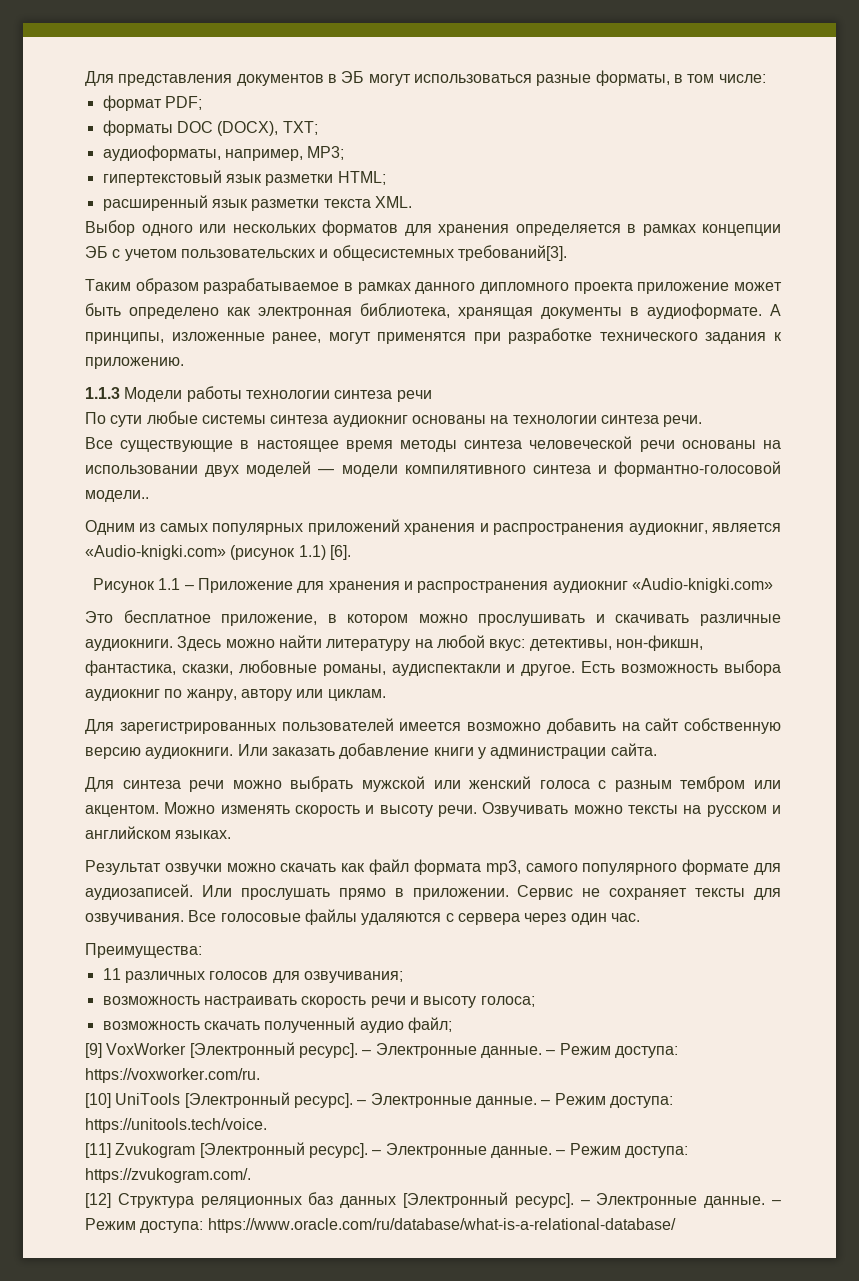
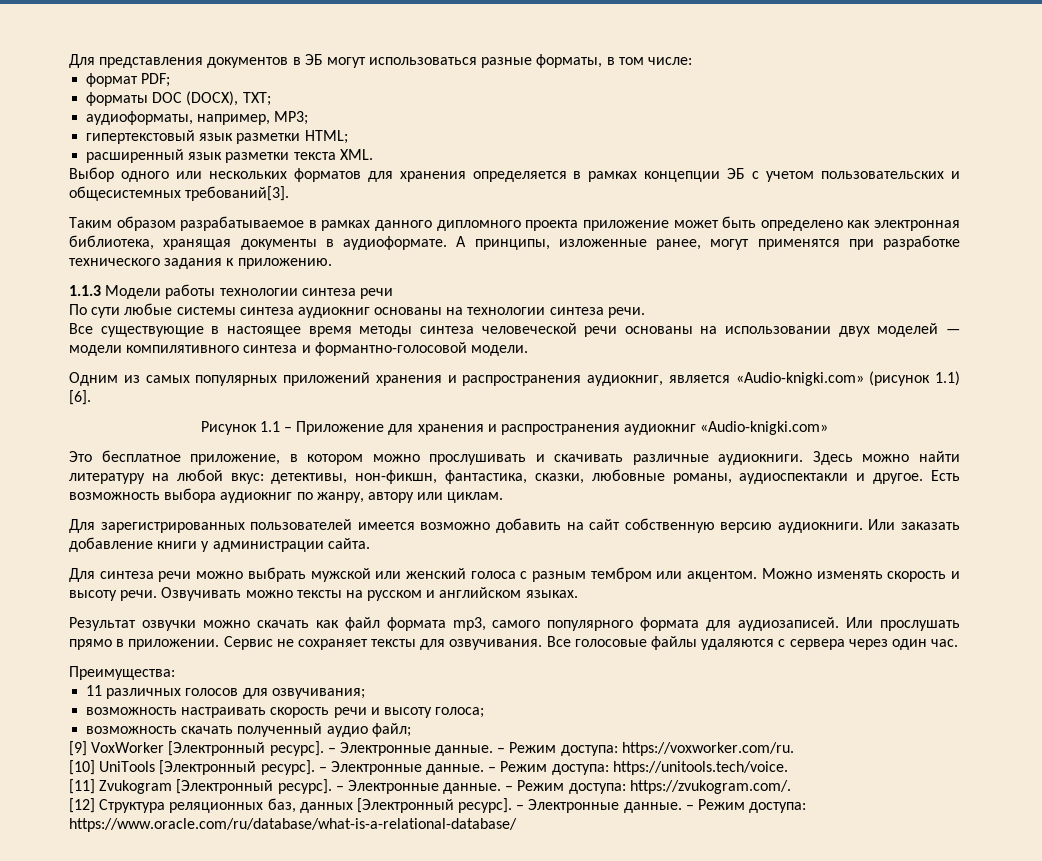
[85,490,149,502] модели.. -> [470,345,528,356] модели.
[391,664,501,676] аудиспектакли -> [739,473,849,484] аудиоспектакли
[682,859,750,875] формате -> [640,617,700,631] формата
[308,1192,334,1205] баз -> [267,798,296,813] баз,

